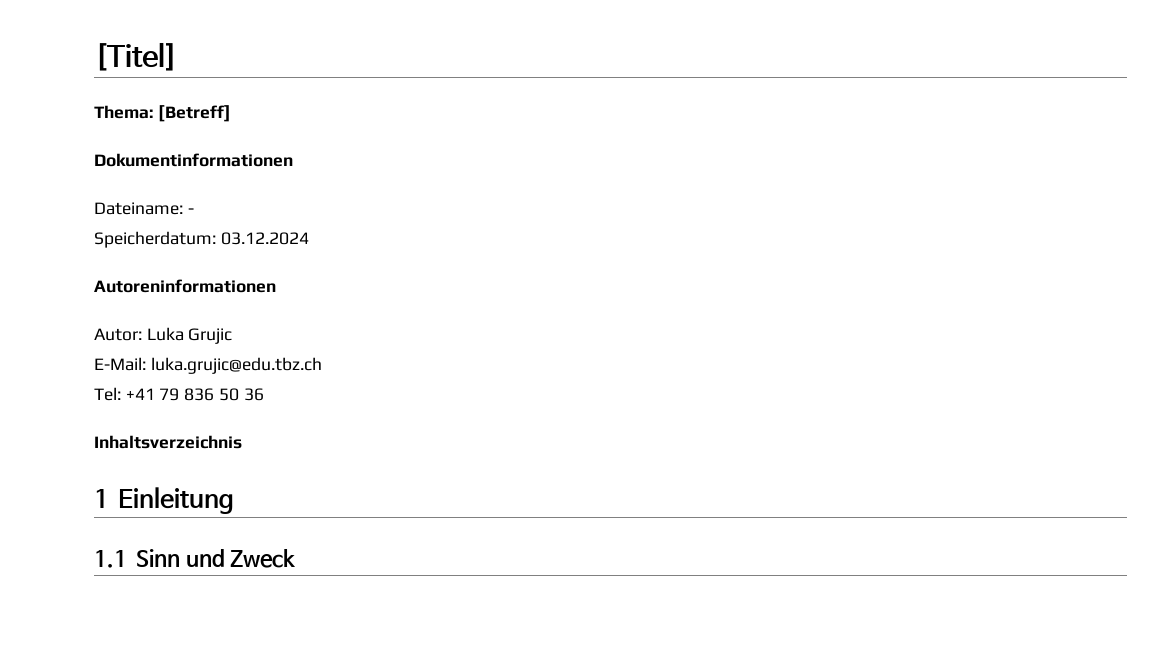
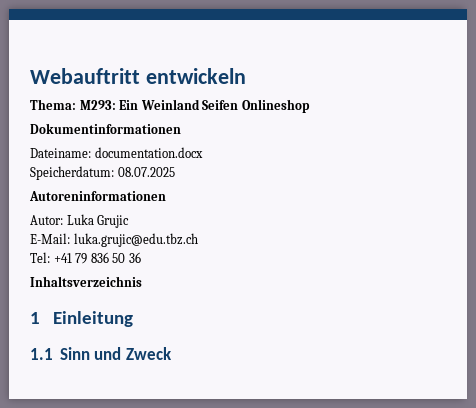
[94,42,178,71] [Titel] -> [30,68,246,84] Webauftritt entwickeln
[157,105,231,122] [Betreff] -> [79,99,310,113] M293: Ein Weinland Seifen Onlineshop
[187,208,194,214] - -> [94,147,203,158] documentation.docx
[220,232,309,245] 03.12.2024 -> [117,167,175,177] 08.07.2025

